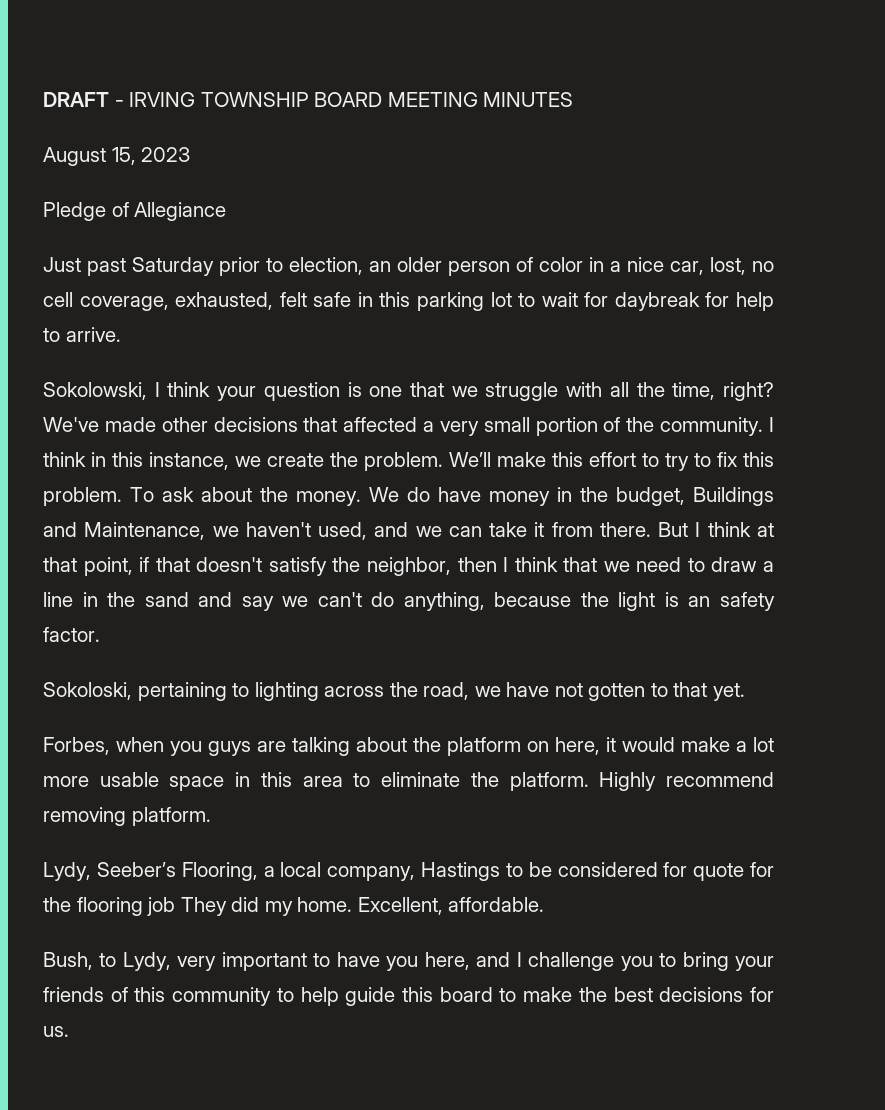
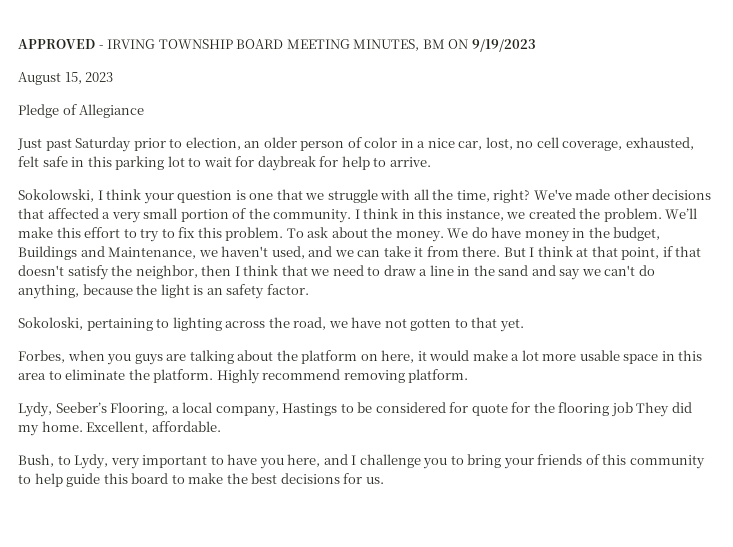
[43,92,109,107] DRAFT -> [18,39,95,49] APPROVED
[483,92,574,107] MINUTES -> [353,39,536,52] MINUTES, BM ON 9/19/2023
[267,453,324,467] create -> [528,208,576,219] created

